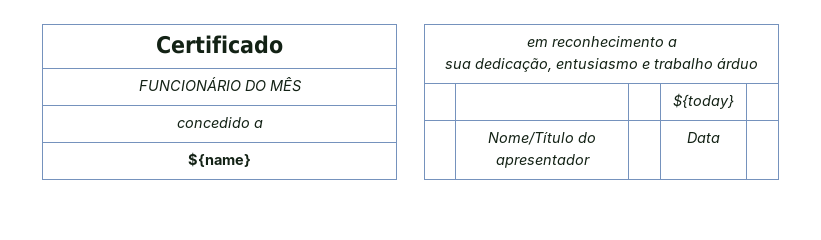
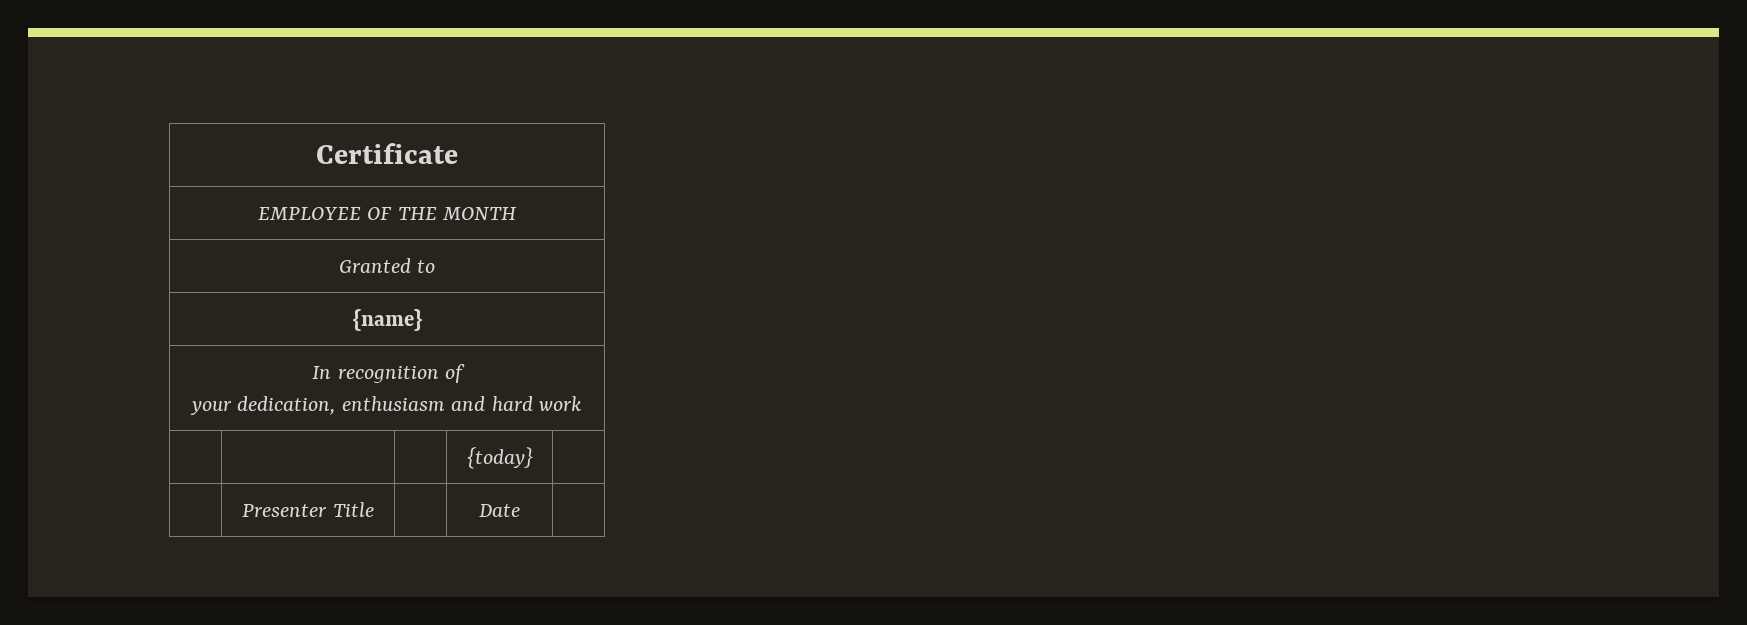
[156,35,283,54] [138,77,302,92] [176,117,263,128] [188,152,251,167] [526,36,677,47] [445,58,758,72] [673,93,734,109] [488,132,596,145] [495,154,590,168] [687,132,720,143] Certificado // FUNCIONÁRIO DO MÊS // concedido a // ${name} // em reconhecimento a // sua dedicação, entusiasmo e trabalho árduo // | | | ${today} | // | Nome/Título do apresentador | | Data -> [316,143,458,164] [257,207,518,220] [338,258,436,273] [352,309,422,331] [312,364,465,383] [189,396,583,415] [466,447,533,469] [242,502,374,517] [479,504,520,517] Certificate // EMPLOYEE OF THE MONTH // Granted to // {name} // In recognition of // your dedication, enthusiasm and hard work // | | | {today} | // | Presenter Title | | Date

